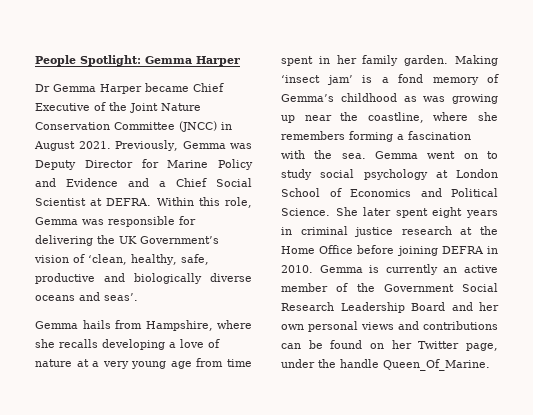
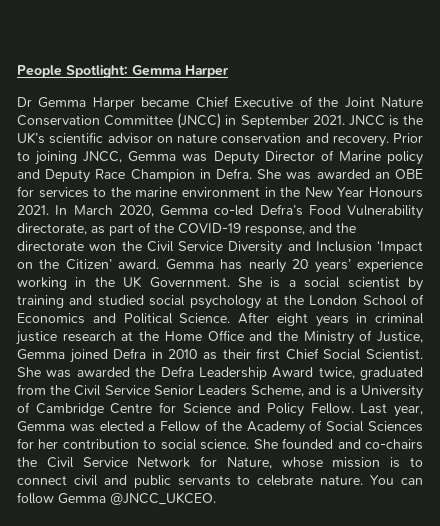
[34,140,252,151] [35,159,253,170] [35,178,252,187] [35,197,252,208] [35,216,196,227] [35,235,219,246] [34,254,209,265] [35,273,252,284] [35,292,138,301] [35,320,252,331] [35,339,220,350] [35,358,253,369] [281,55,498,66] [281,74,499,85] [281,93,498,104] [281,112,498,123] [281,131,471,142] [281,150,498,159] [281,169,312,180] August 2021. Previously, Gemma was Deputy Director for Marine Policy and Evidence and a Chief Social Scientist at DEFRA. Within this role, Gemma was responsible for delivering the UK Government’s vision of ‘clean, healthy, safe, productive and biologically diverse oceans and seas’. // Gemma hails from Hampshire, where she recalls developing a love of nature at a very young age from time spent in her family garden. Making ‘insect jam’ is a fond memory of Gemma’s childhood as was growing up near the coastline, where she remembers forming a fascination with the sea. Gemma went on to study -> [240,115,423,128] [17,132,423,147] [17,150,423,165] [17,168,423,183] [17,186,424,198] [17,204,423,219] [17,222,356,236] [17,240,423,255] [17,259,424,273] [17,276,423,291] [17,295,144,308] September 2021. JNCC is the UK’s scientific advisor on nature conservation and recovery. Prior to joining JNCC, Gemma was Deputy Director of Marine policy and Deputy Race Champion in Defra. She was awarded an OBE for services to the marine environment in the New Year Honours 2021. In March 2020, Gemma co-led Defra’s Food Vulnerability directorate, as part of the COVID-19 response, and the directorate won the Civil Service Diversity and Inclusion ‘Impact on the Citizen’ award. Gemma has nearly 20 years’ experience working in the UK Government. She is a social scientist by training and studied
(448, 174) none -> [283,295,304,305] the
[335,207,428,218] She later spent -> [238,312,269,324] After
[357,245,498,256] [281,264,498,275] [281,283,498,292] [281,302,499,313] [281,321,498,332] [281,340,498,351] [281,359,490,371] before joining DEFRA in 2010. Gemma is currently an active member of the Government Social Research Leadership Board and her own personal views and contributions can be found on her Twitter page, under the handle Queen_Of_Marine. -> [249,330,423,345] [17,348,423,363] [17,366,423,380] [17,384,423,399] [17,402,423,417] [17,420,424,435] [17,438,424,450] [17,456,423,469] [17,475,424,488] [17,492,216,505] and the Ministry of Justice, Gemma joined Defra in 2010 as their first Chief Social Scientist. She was awarded the Defra Leadership Award twice, graduated from the Civil Service Senior Leaders Scheme, and is a University of Cambridge Centre for Science and Policy Fellow. Last year, Gemma was elected a Fellow of the Academy of Social Sciences for her contribution to social science. She founded and co-chairs the Civil Service Network for Nature, whose mission is to connect civil and public servants to celebrate nature. You can follow Gemma @JNCC_UKCEO.

